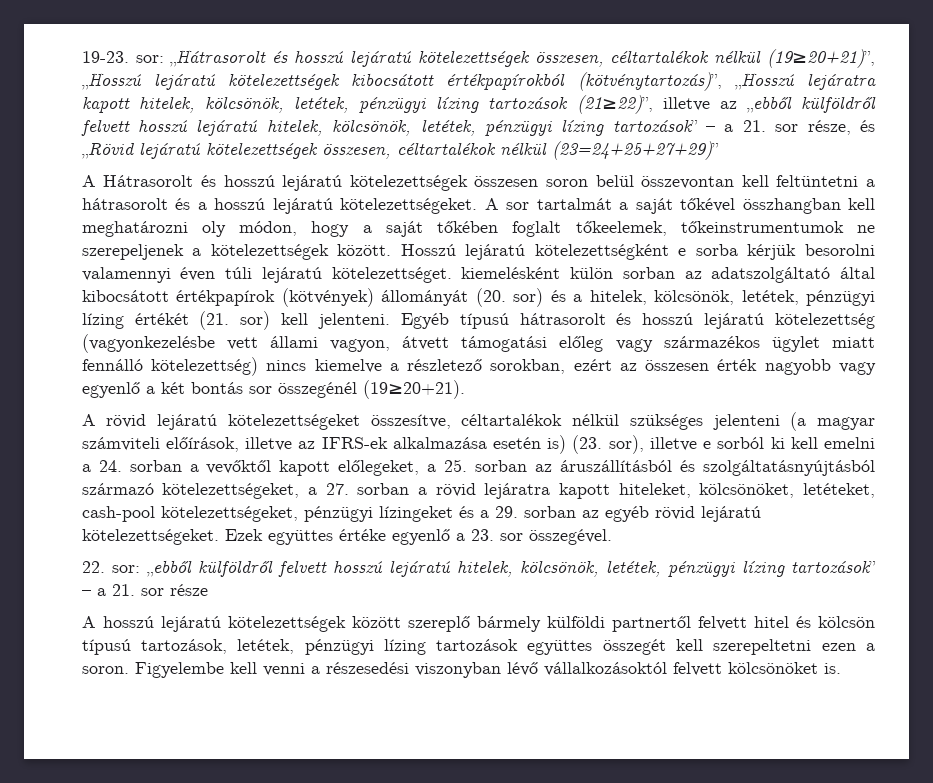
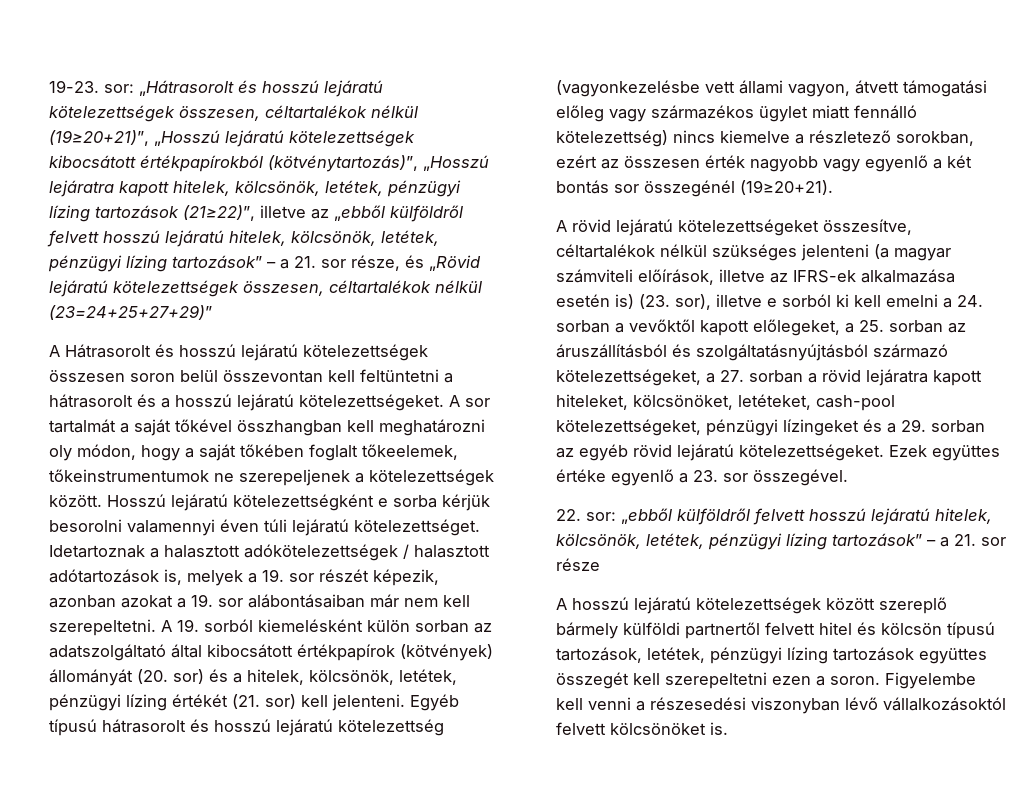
(452, 275) none -> [48,544,490,561] [48,569,439,586] [48,594,470,608] [48,619,253,636] Idetartoznak a halasztott adókötelezettségek / halasztott adótartozások is, melyek a 19. sor részét képezik, azonban azokat a 19. sor alábontásaiban már nem kell szerepeltetni. A 19. sorból

